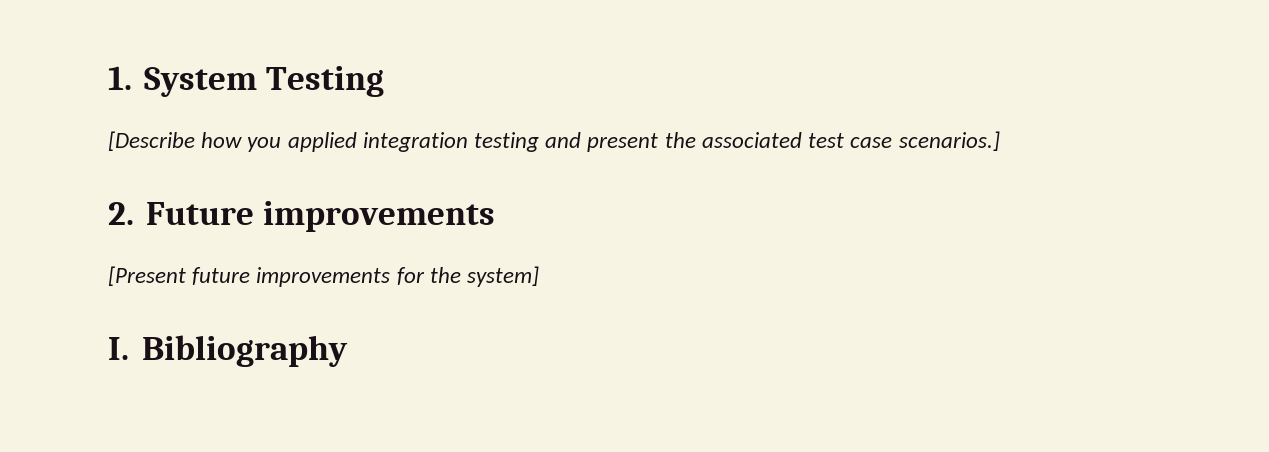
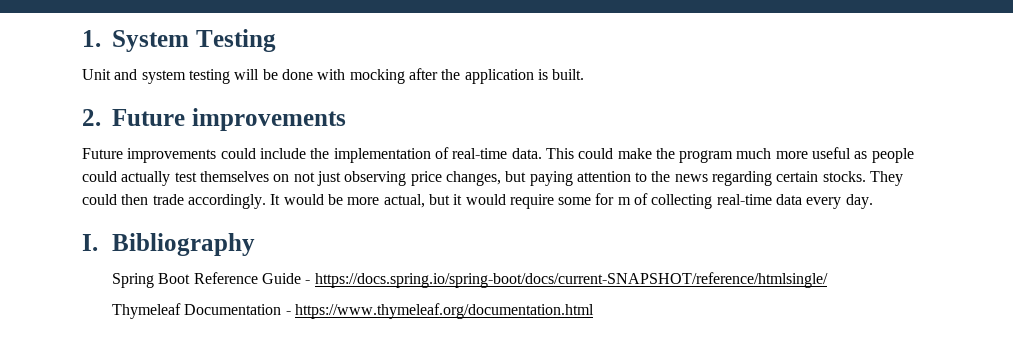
[108,131,1000,152] [108,201,495,232] [108,266,540,287] [108,335,349,367] [Describe how you applied integration testing and present the associated test case scenarios.] // 2. Future improvements // [Present future improvements for the system] // I. Bibliography -> [82,68,585,84] [82,108,346,131] [82,147,914,163] [82,171,904,186] [82,193,873,209] [82,233,256,256] [112,272,828,288] [112,303,594,319] Unit and system testing will be done with mocking after the application is built. // 2. Future improvements // Future improvements could include the implementation of real-time data. This could make the program much more useful as people could actually test themselves on not just observing price changes, but paying attention to the news regarding certain stocks. They could then trade accordingly. It would be more actual, but it would require some for m of collecting real-time data every day. // I. Bibliography // Spring Boot Reference Guide - https://docs.spring.io/spring-boot/docs/current-SNAPSHOT/reference/htmlsingle/ // Thymeleaf Documentation - https://www.thymeleaf.org/documentation.html

